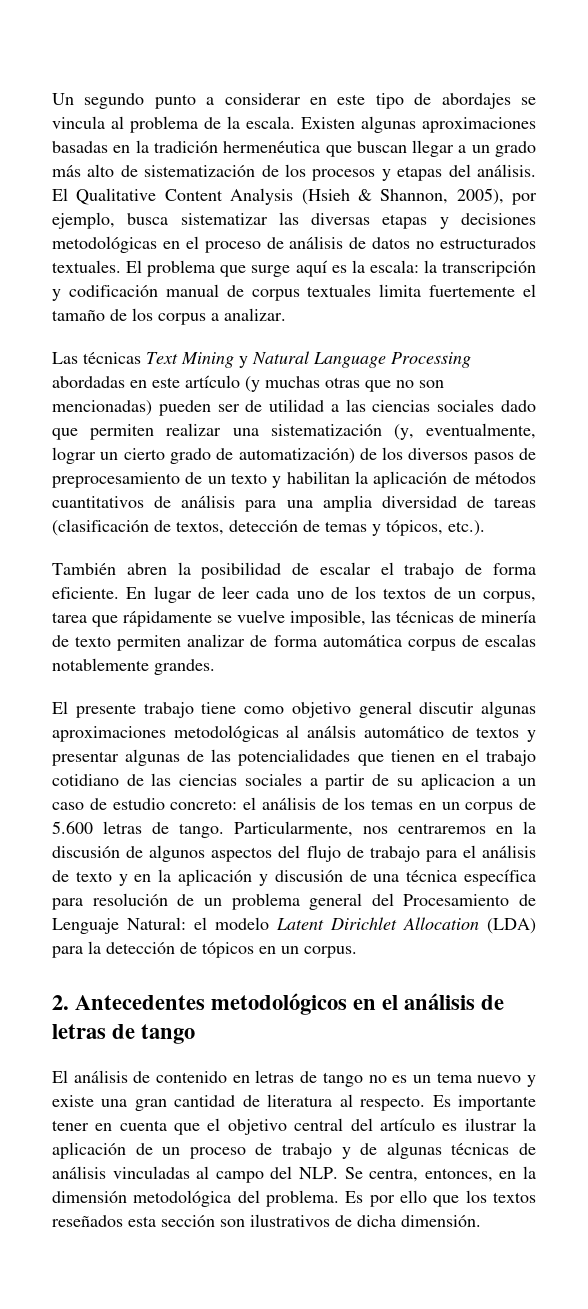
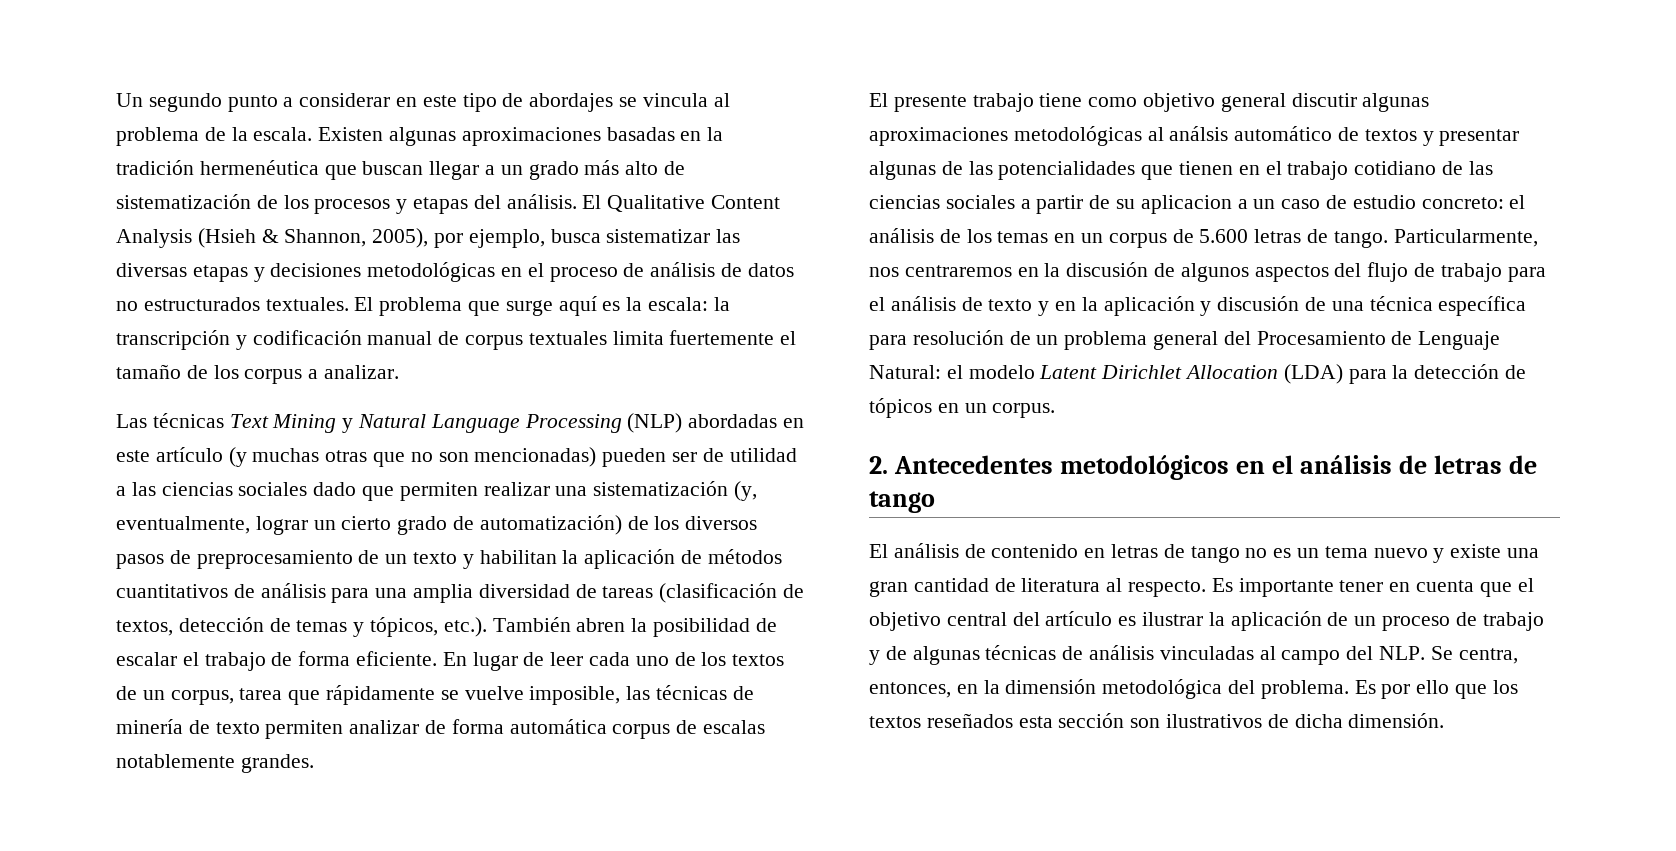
(471, 360) none -> [627,413,683,433] (NLP)
(485, 528) // -> (487, 627) none

